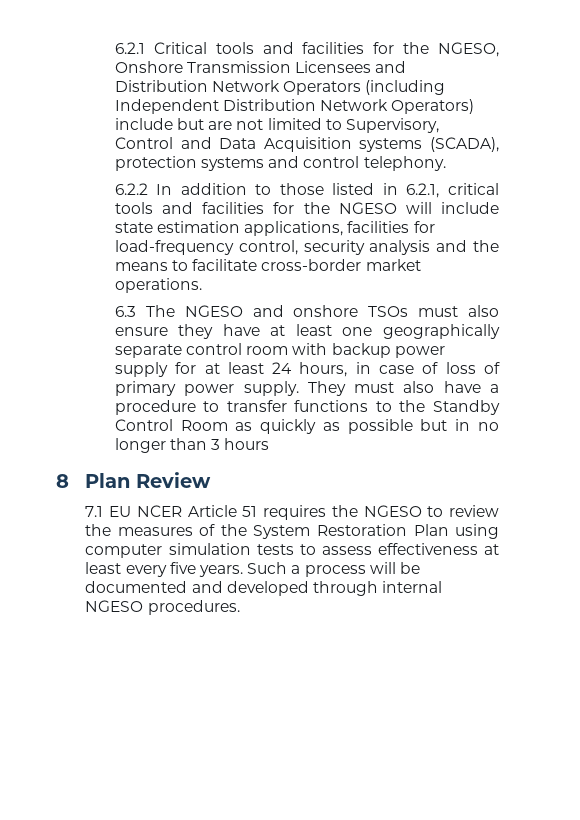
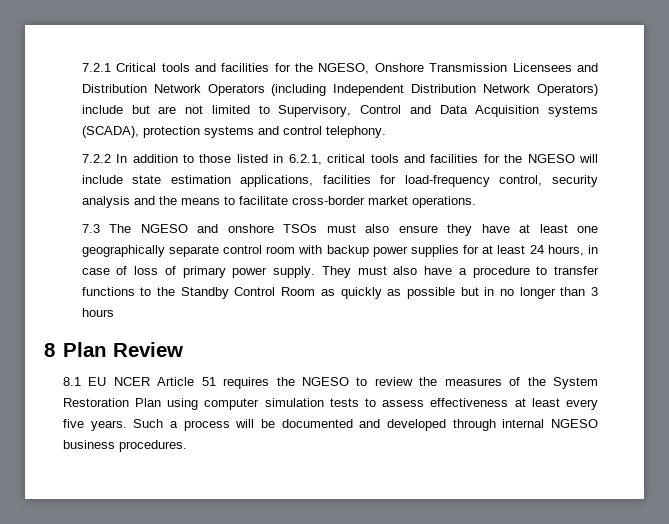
[114,42,145,54] 6.2.1 -> [81,63,111,72] 7.2.1
[114,183,148,195] 6.2.2 -> [81,154,111,163] 7.2.2
[114,306,136,317] 6.3 -> [81,224,100,233] 7.3
[114,362,168,377] supply -> [410,245,459,257] supplies
[85,506,104,517] 7.1 -> [62,377,81,386] 8.1
(144, 606) none -> [62,440,115,449] business

